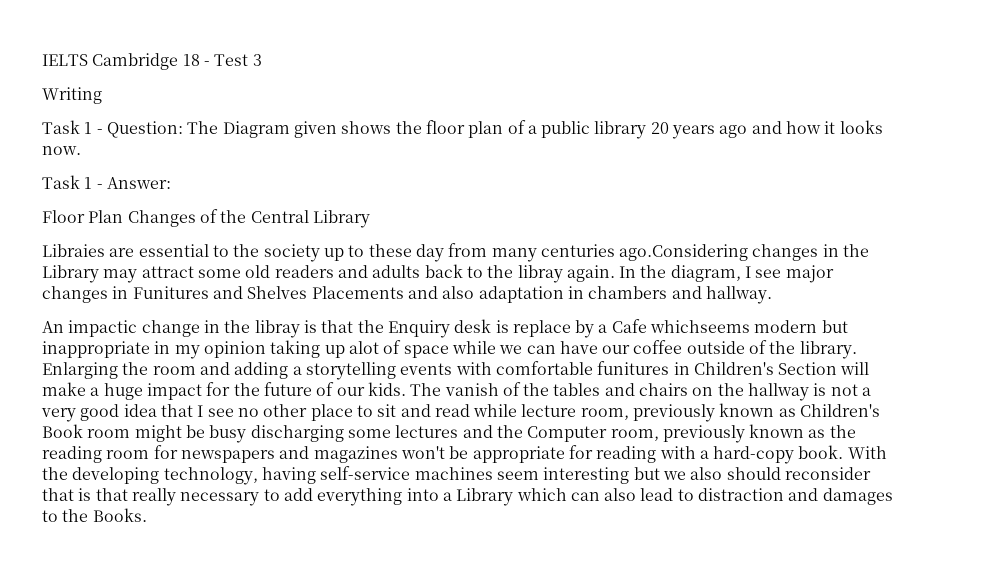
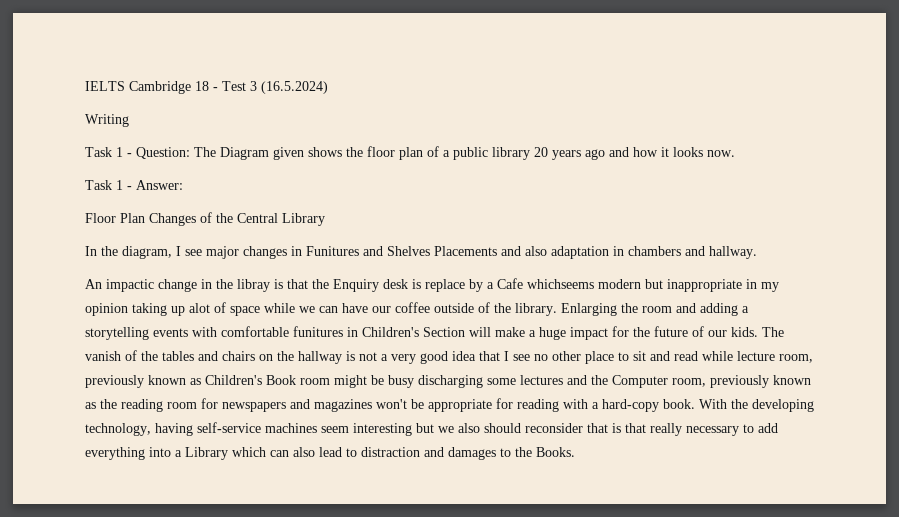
(262, 60) none -> [261,81,328,94] (16.5.2024)
[42,243,870,262] [42,264,615,283] Libraies are essential to the society up to these day from many centuries ago.Considering changes in the Library may attract some old readers and adults back to the libray again. -> (325, 219) none

